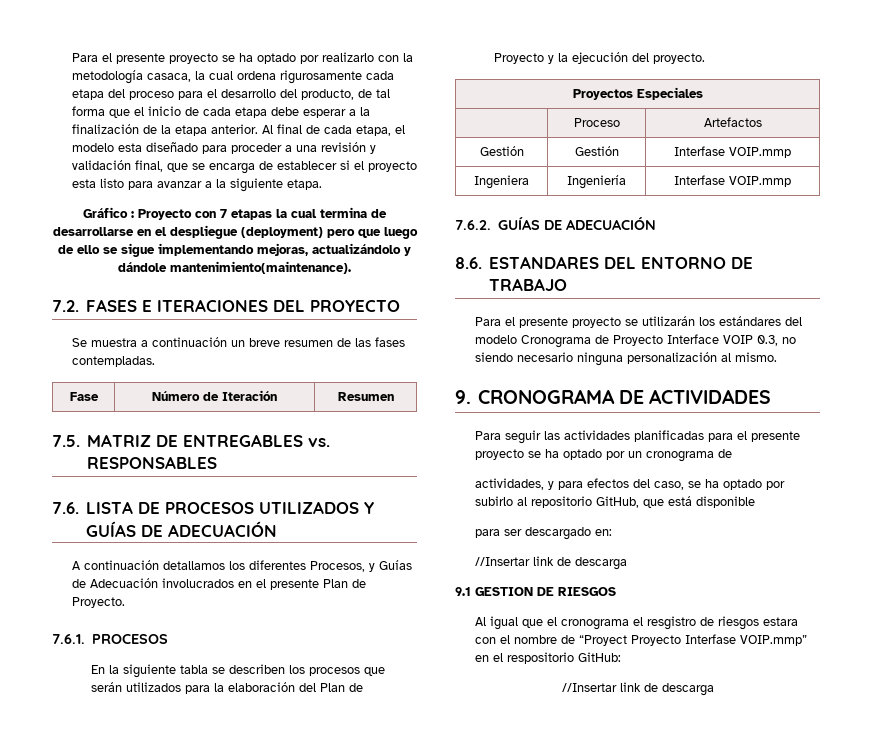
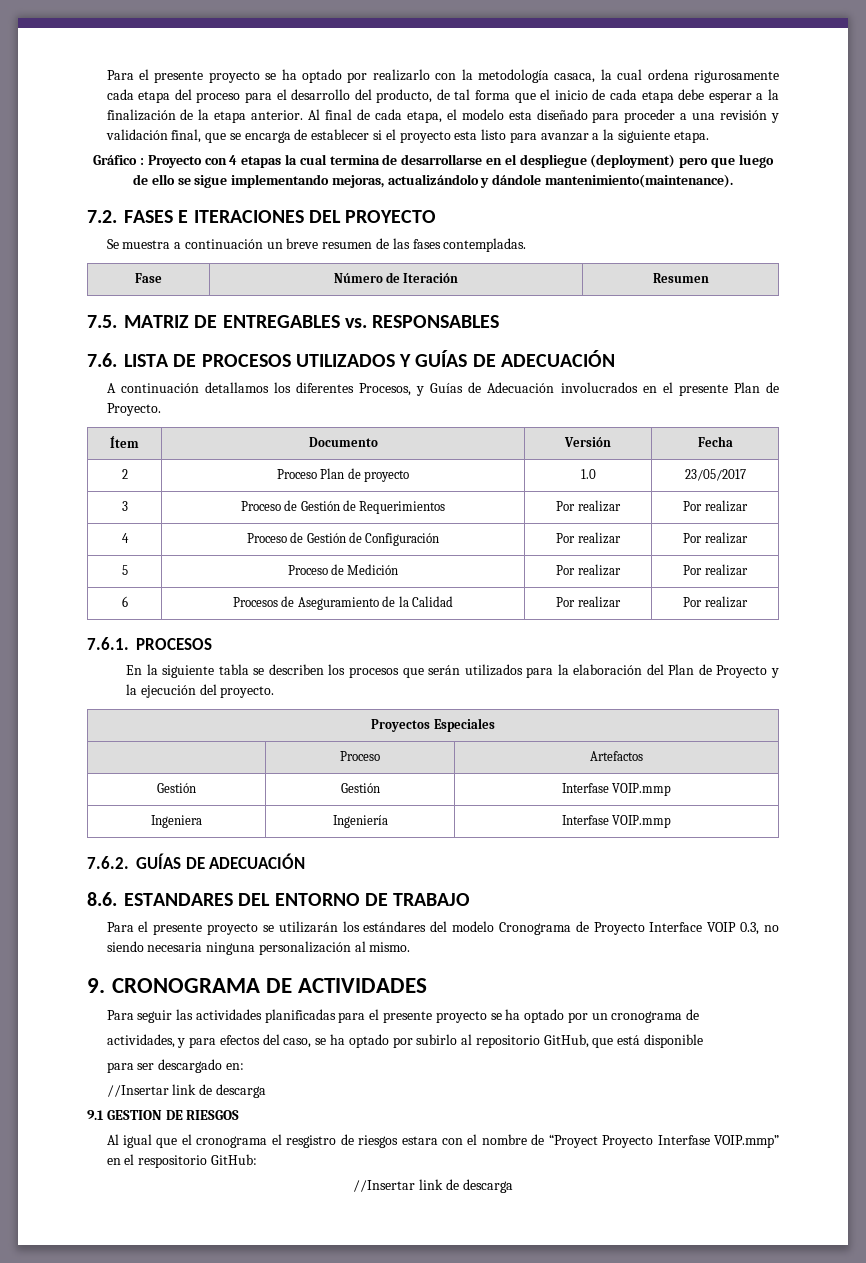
[220,209,227,218] 7 -> [229,155,238,165] 4
(125, 602) none -> [110,436,139,448] [308,437,378,447] [564,437,611,447] [697,436,733,447] [121,469,128,479] [276,468,410,482] [580,469,596,479] [684,469,746,481] [121,501,128,511] [240,500,446,514] [556,500,621,512] [683,500,748,512] [121,533,129,543] [246,532,440,546] [556,532,621,544] [683,532,748,544] [121,565,128,575] [287,564,399,575] [556,564,621,576] [683,564,748,576] [121,596,128,607] [233,596,453,610] [556,596,621,608] [683,596,748,608] // Ítem | Documento | Versión | Fecha // 2 | Proceso Plan de proyecto | 1.0 | 23/05/2017 // 3 | Proceso de Gestión de Requerimientos | Por realizar | Por realizar // 4 | Proceso de Gestión de Configuración | Por realizar | Por realizar // 5 | Proceso de Medición | Por realizar | Por realizar // 6 | Procesos de Aseguramiento de la Calidad | Por realizar | Por realizar
[516,352,573,362] necesario -> [147,942,203,952] necesaria

